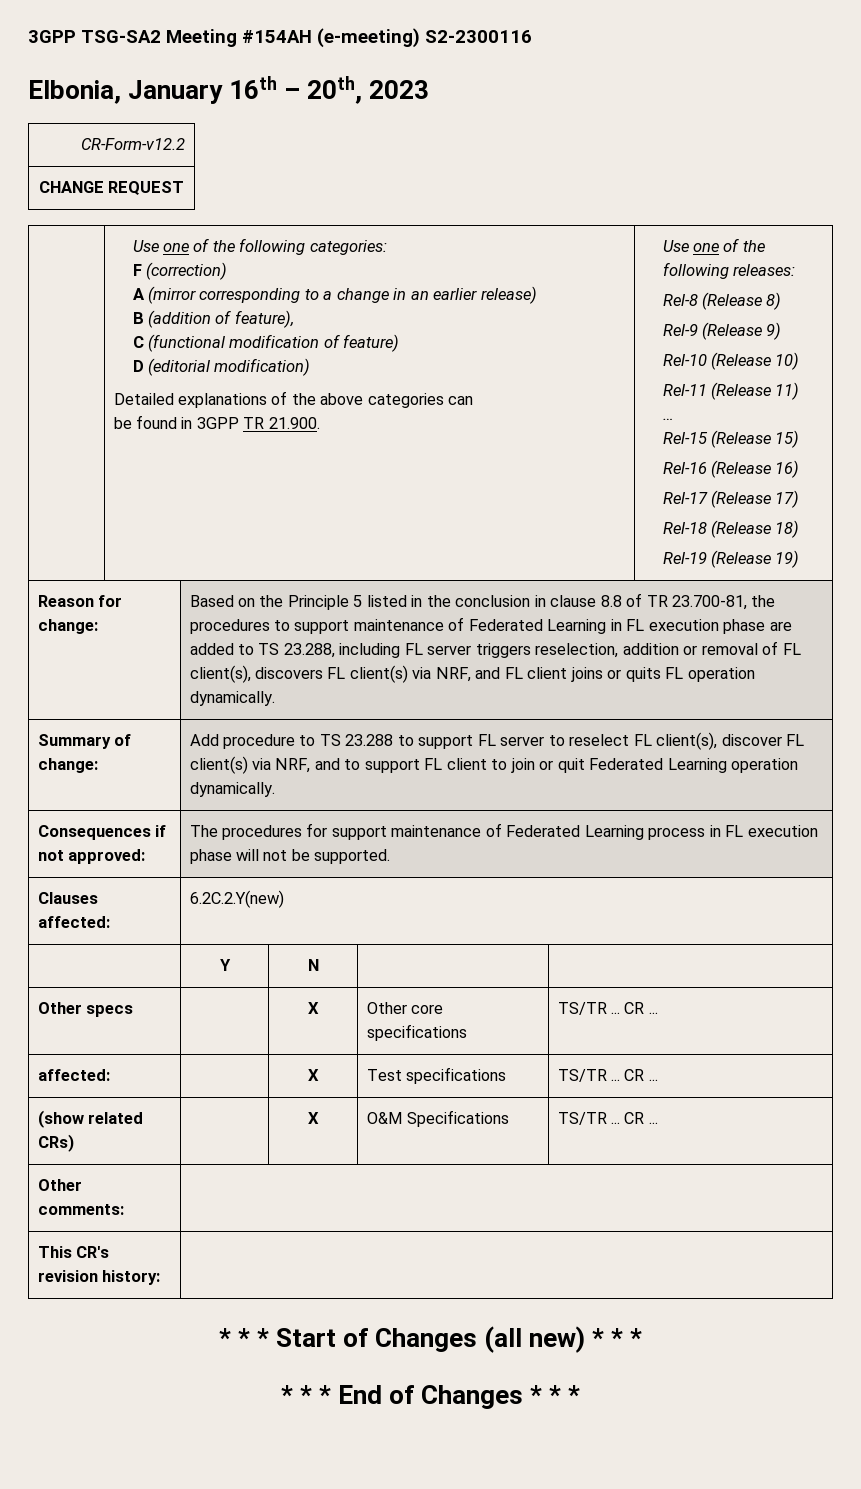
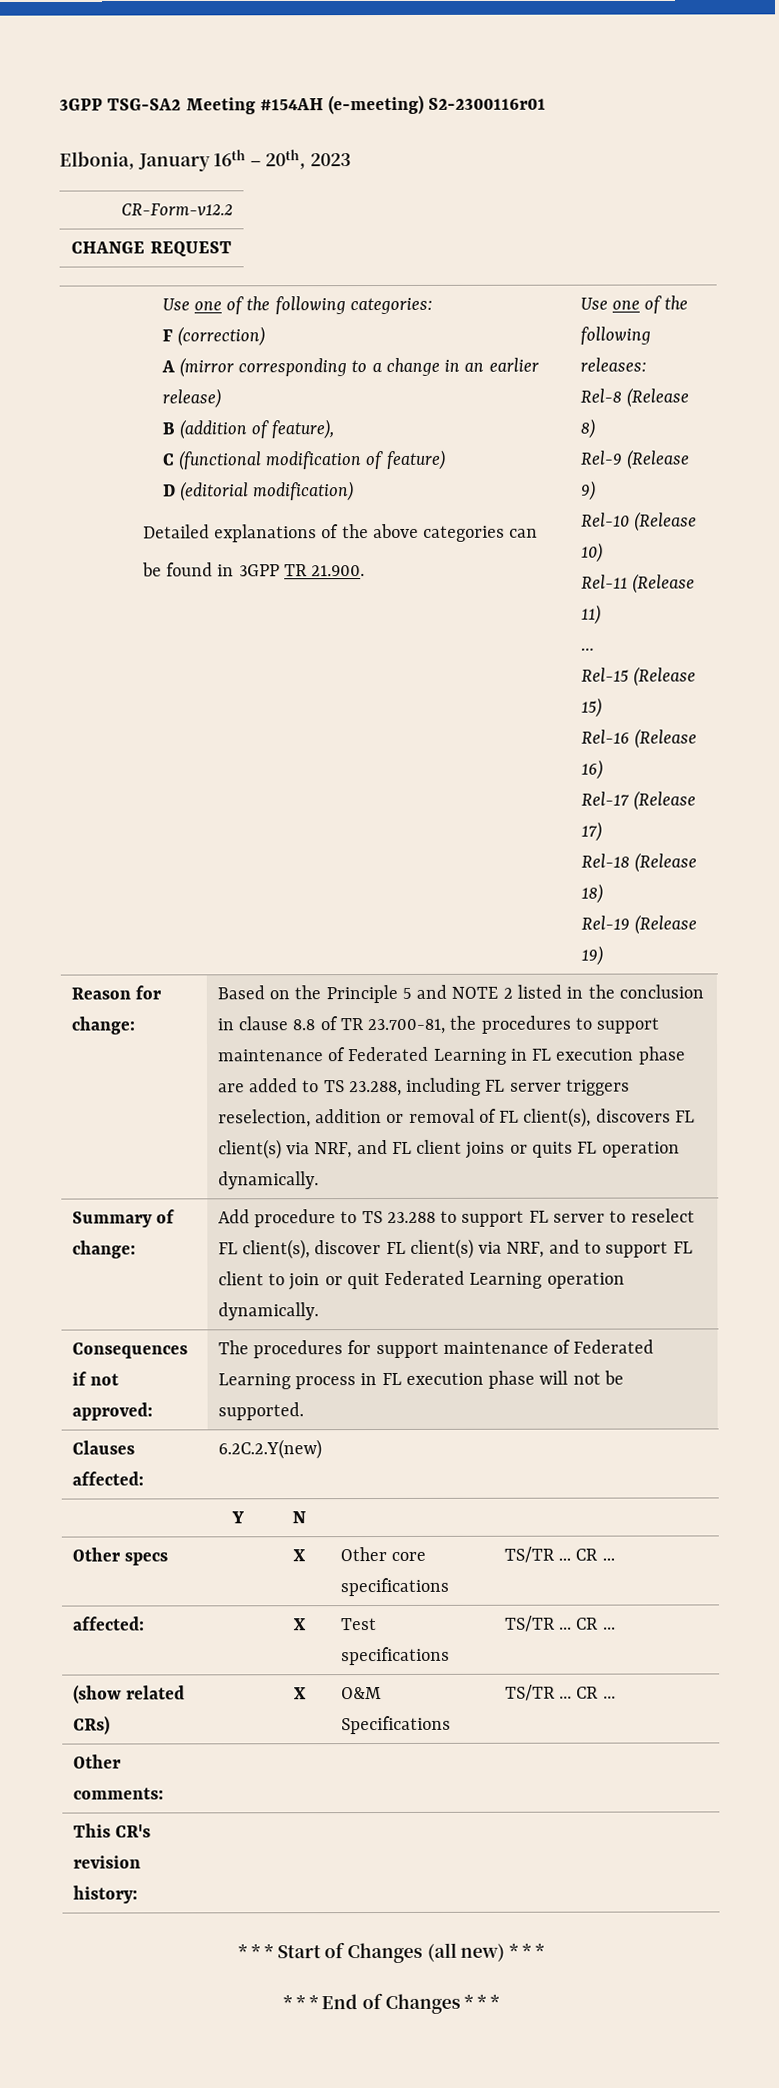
[425,30,532,43] S2-2300116 -> [428,97,547,110] S2-2300116r01
(363, 601) none -> [416,984,513,999] and NOTE 2

